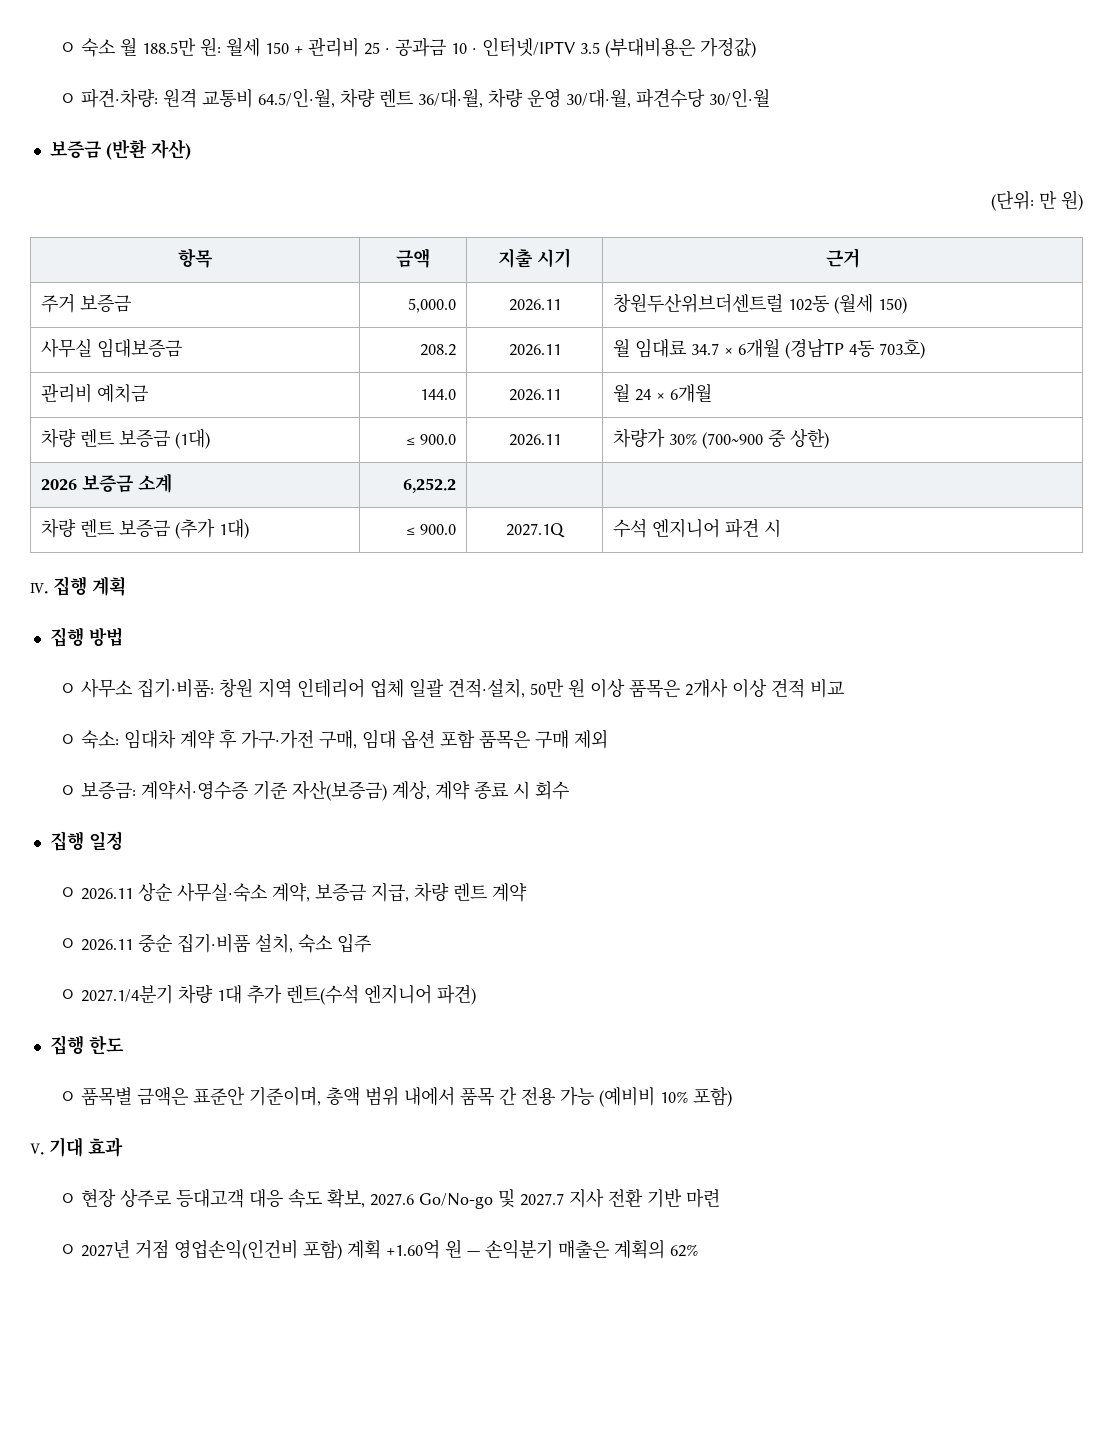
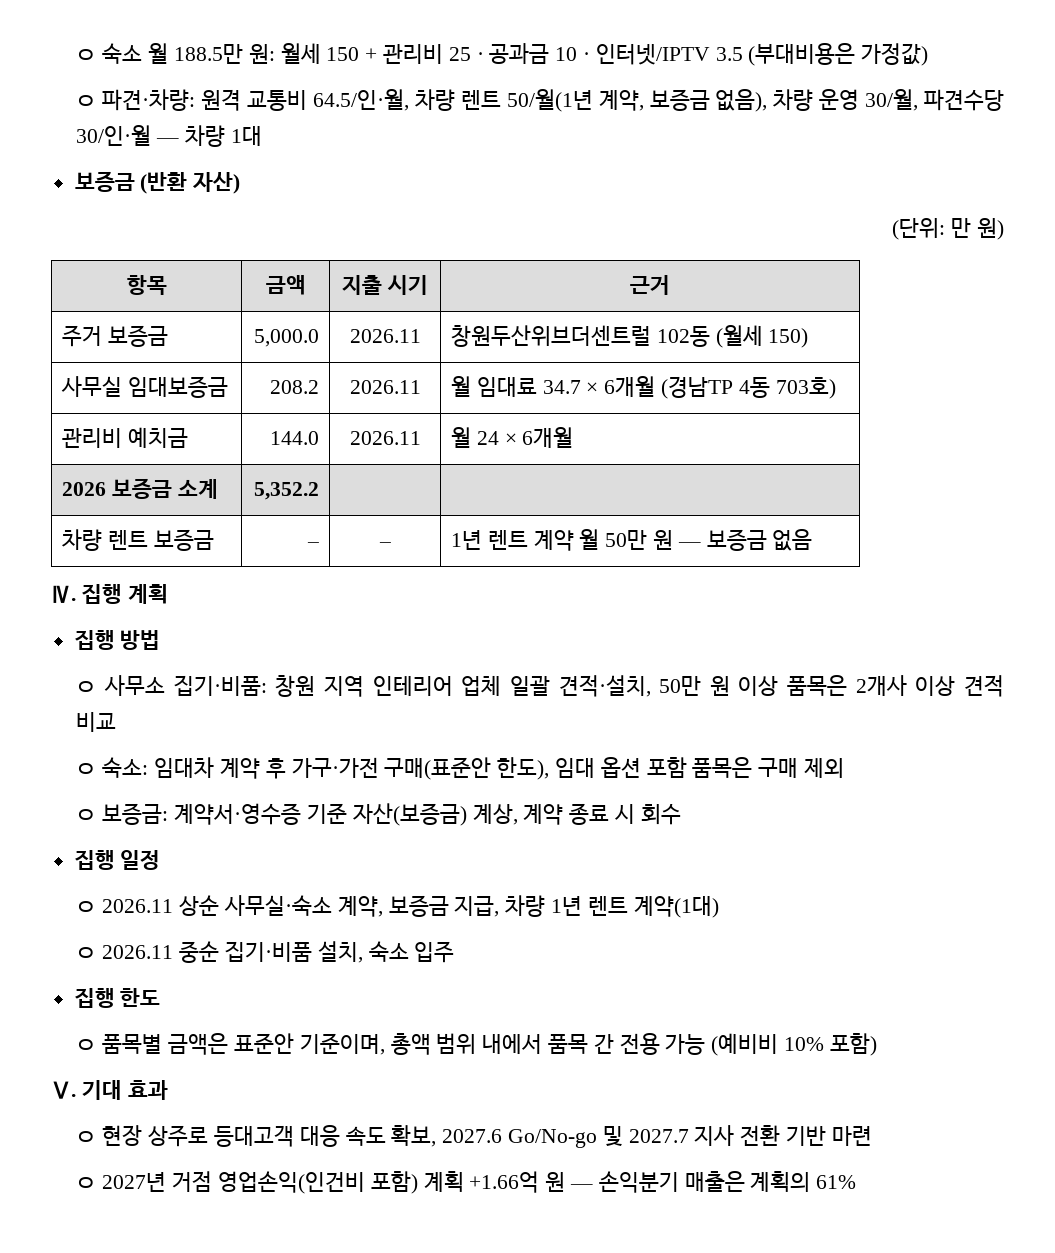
[418,89,484,108] 36/대·월, -> [506,89,768,112] 50/월(1년 계약, 보증금 없음),
[566,89,632,108] 30/대·월, -> [865,89,919,111] 30/월,
(771, 97) none -> [156,125,262,147] — 차량 1대
[41,428,211,449] [405,434,456,445] [508,434,561,446] [613,428,830,449] // 차량 렌트 보증금 (1대) | ≤ 900.0 | 2026.11 | 차량가 30% (700~900 중 상한) -> (574, 437) none
[402,478,456,493] [41,518,250,539] [405,524,456,535] [506,523,565,538] [613,518,782,538] 6,252.2 | | // 차량 렌트 보증금 (추가 1대) | ≤ 900.0 | 2027.1Q | 수석 엔지니어 파견 시 -> [253,482,319,500] [62,529,214,551] [306,542,319,547] [378,542,391,547] [451,529,813,551] 5,352.2 | | // 차량 렌트 보증금 | – | – | 1년 렌트 계약 월 50만 원 — 보증금 없음
[319,730,358,749] 구매, -> [384,757,550,780] 구매(표준안 한도),
[453,882,528,902] 렌트 계약 -> [550,896,719,918] 1년 렌트 계약(1대)
[59,984,477,1005] // ㅇ 2027.1/4분기 차량 1대 추가 렌트(수석 엔지니어 파견) -> (455, 952) none
[386,1239,441,1259] +1.60억 -> [469,1171,540,1193] +1.66억
[670,1244,699,1257] 62% -> [816,1175,857,1189] 61%

